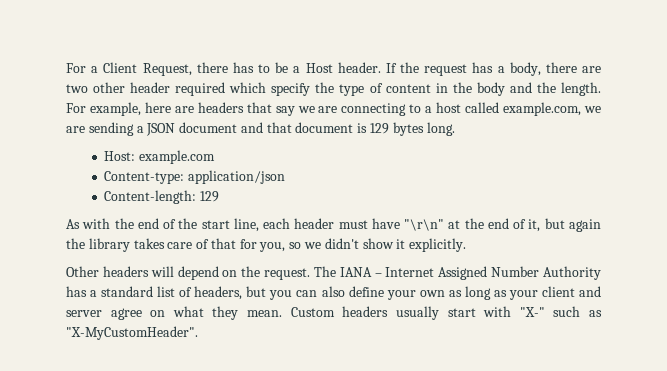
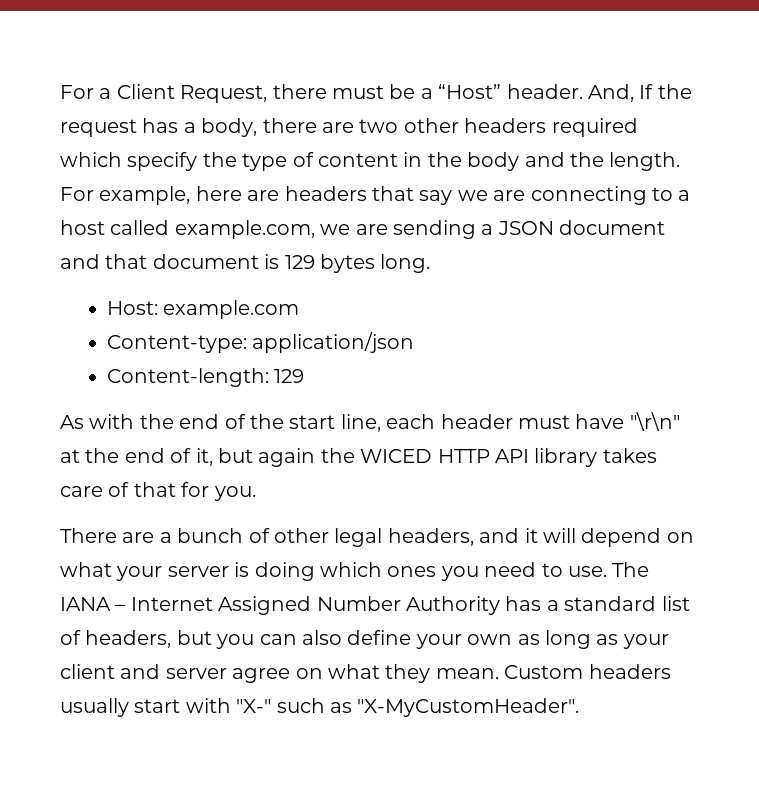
[232,62,381,73] has to be a Host header. -> [332,84,634,102] must be a “Host” header. And,
[130,82,171,93] header -> [464,118,547,133] headers
(85, 243) none -> [360,449,529,463] WICED HTTP API
[259,238,467,252] [66,266,311,280] you, so we didn't show it explicitly. // Other headers will depend on the request. -> [213,486,256,501] [60,528,694,547] [60,562,607,581] you. // There are a bunch of other legal headers, and it will depend on what your server is doing which ones you need to use.

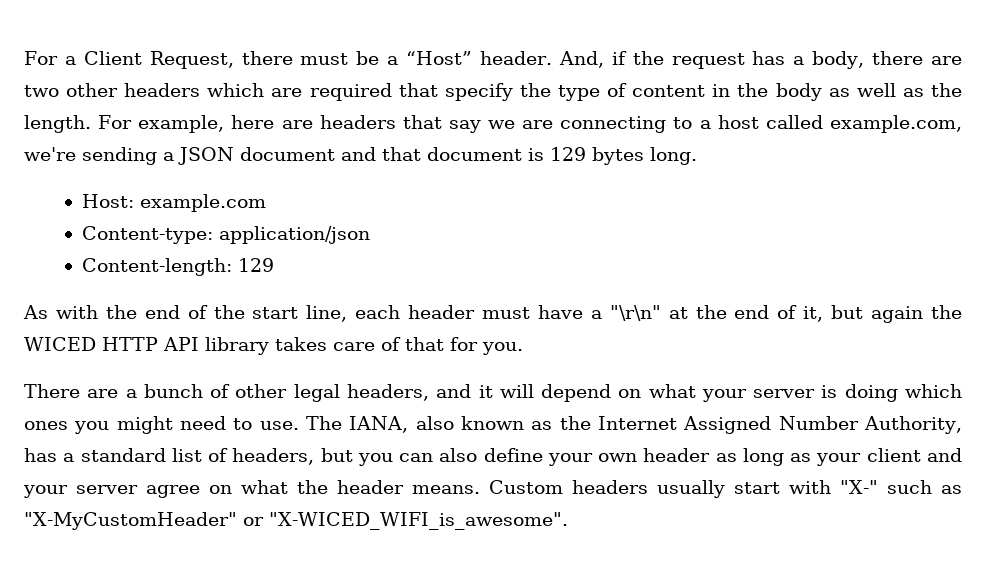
[639,84,654,99] If -> [611,51,627,65] if
[551,118,638,137] [60,152,122,167] required which -> [207,83,438,101] which are required that
[524,152,565,167] and -> [828,83,924,97] as well as
[320,224,388,235] we are -> [24,147,76,161] we're
(625, 421) none -> [590,310,602,319] a
(479, 573) none -> [116,416,173,434] might
[60,597,126,611] IANA – -> [349,416,591,433] IANA, also known as the
[406,596,500,615] Authority -> [864,416,963,434] Authority,
(513, 639) none -> [643,448,711,462] header
(161, 671) none -> [23,485,68,498] your
[385,664,499,683] they mean. -> [297,480,481,494] the header means.
[357,698,580,717] "X-MyCustomHeader". -> [24,512,568,530] "X-MyCustomHeader" or "X-WICED_WIFI_is_awesome".

